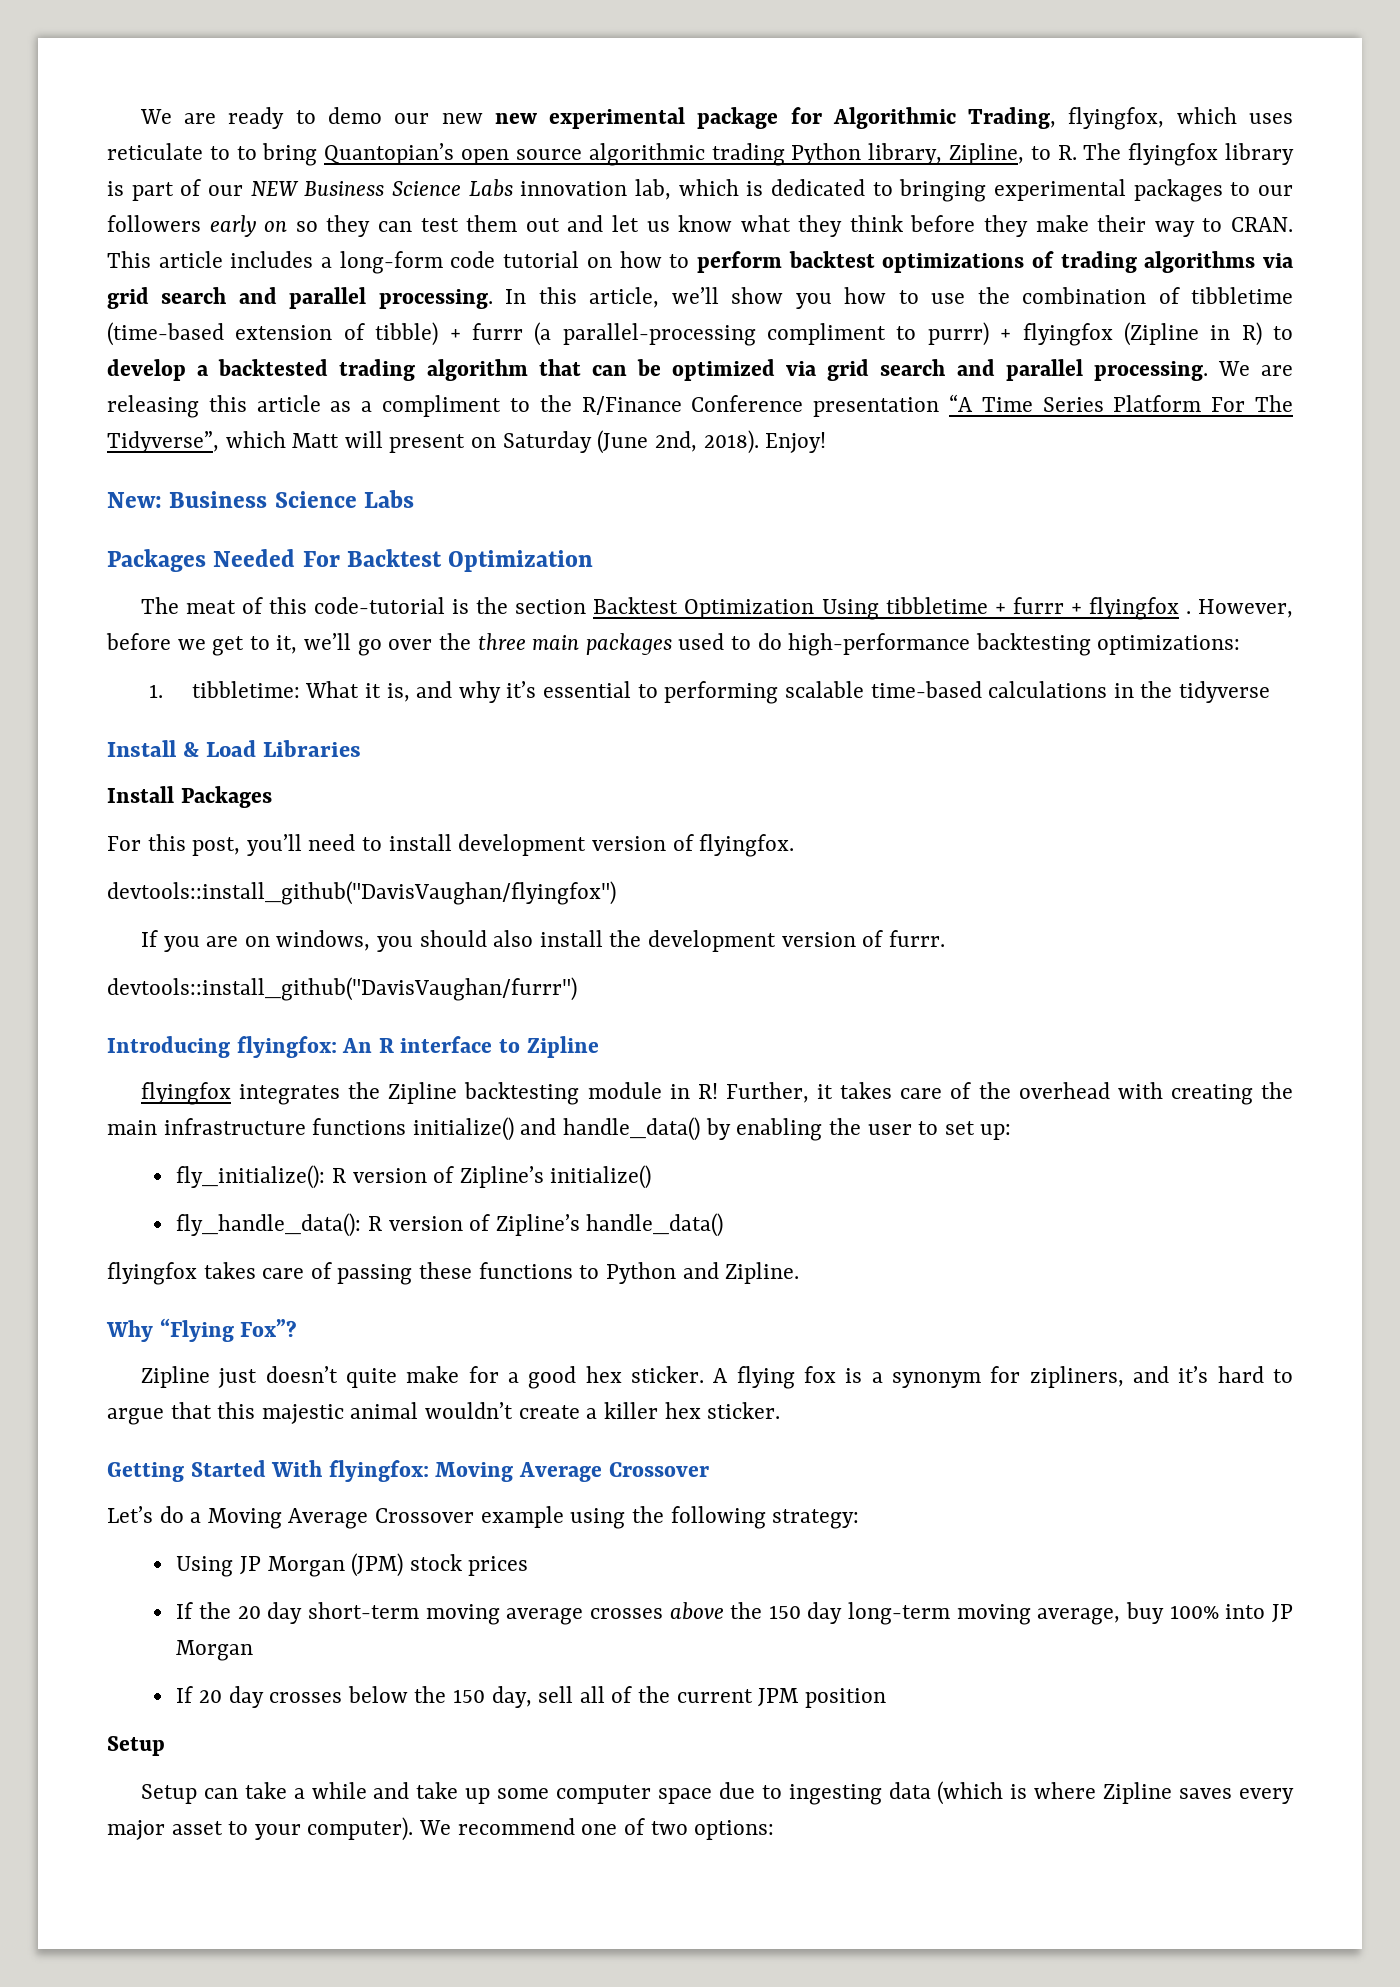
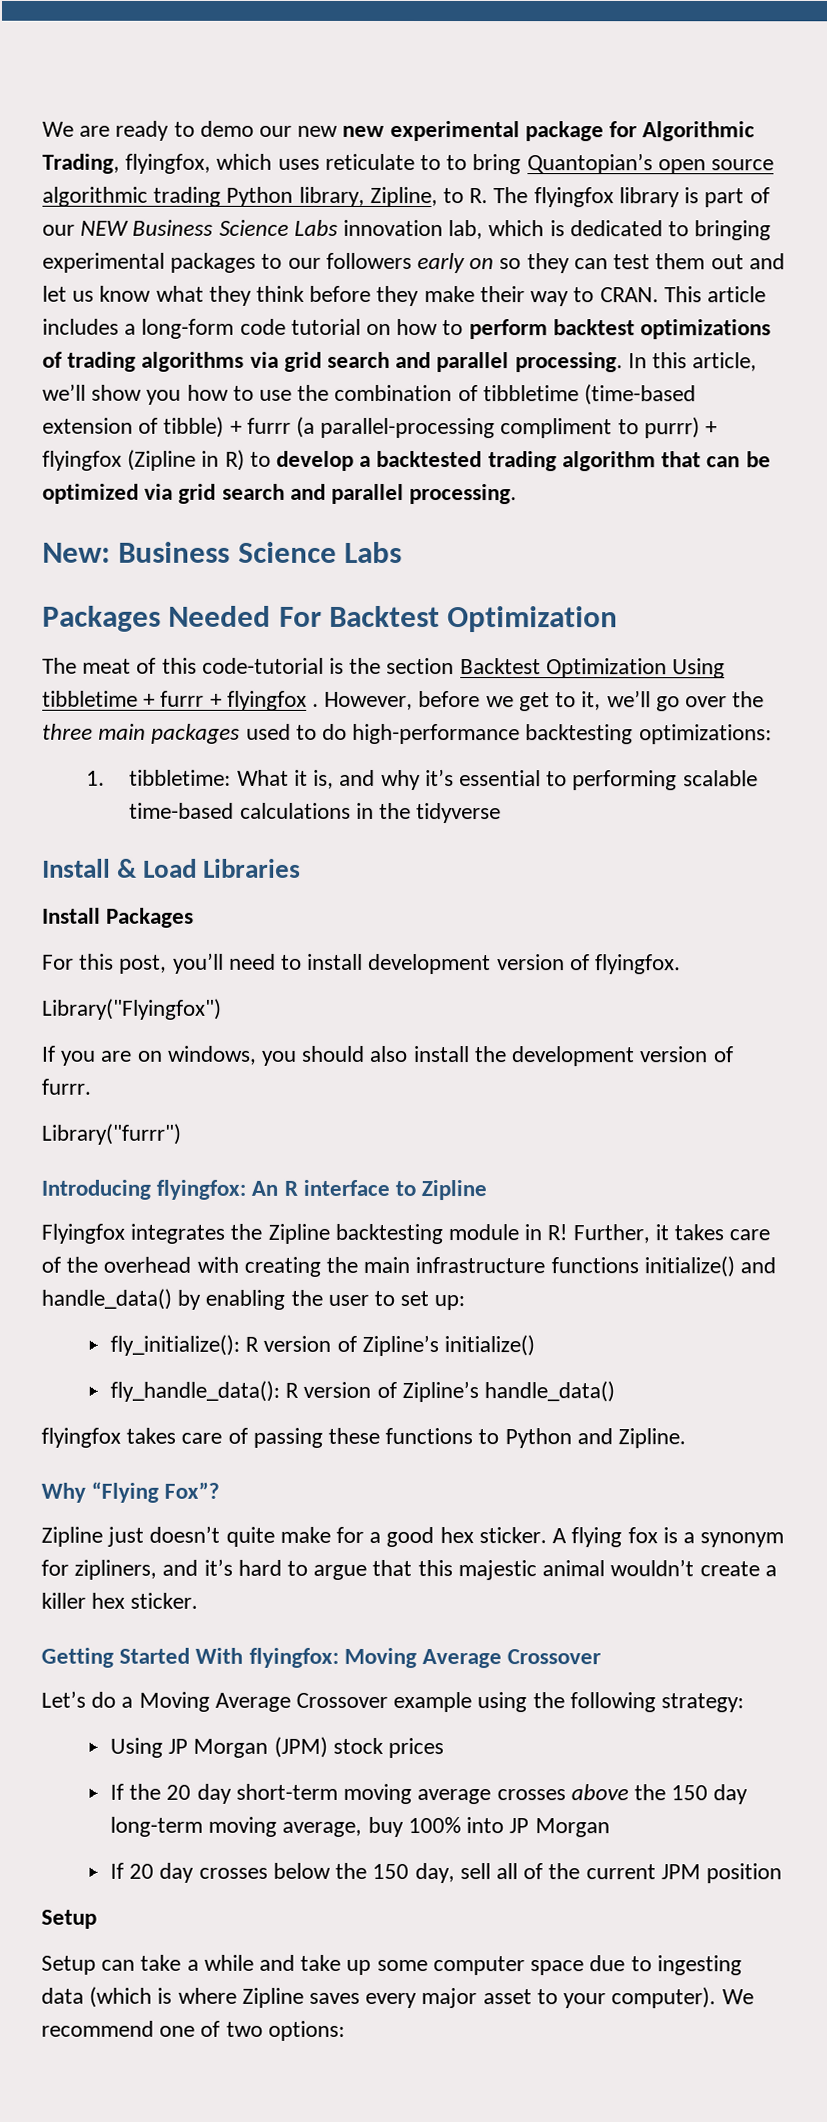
[1217,361,1293,376] [107,394,1293,418] [107,430,827,454] We are releasing this article as a compliment to the R/Finance Conference presentation “A Time Series Platform For The Tidyverse”, which Matt will present on Saturday (June 2nd, 2018). Enjoy! -> (518, 494) none
[107,881,616,905] devtools::install_github("DavisVaughan/flyingfox") -> [42,998,222,1020] Library("Flyingfox")
[107,977,577,1001] devtools::install_github("DavisVaughan/furrr") -> [41,1123,181,1145] Library("furrr")
[140,1082,231,1105] flyingfox -> [41,1223,125,1244] Flyingfox

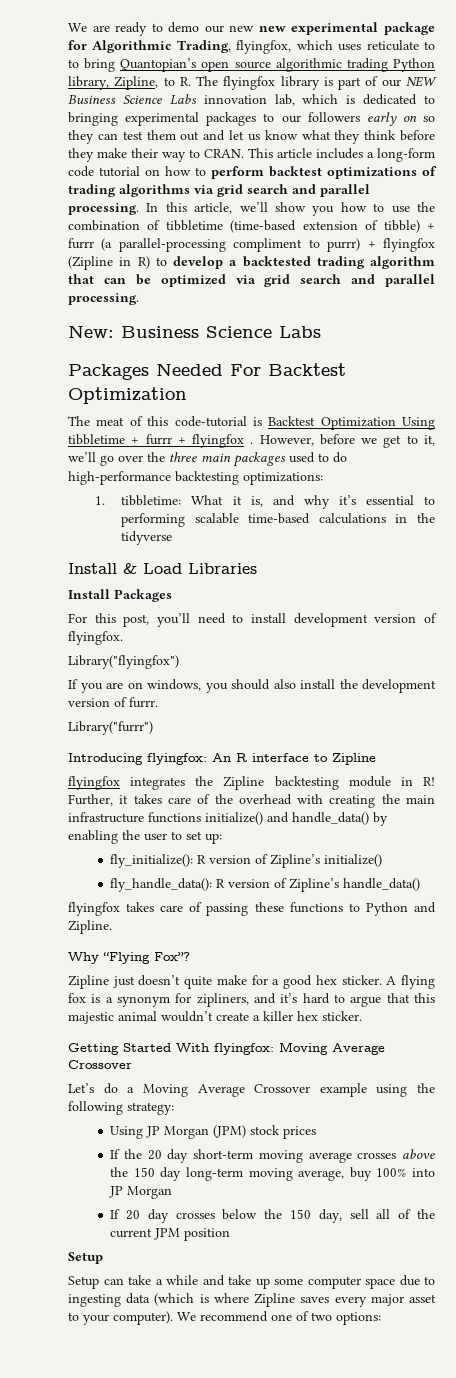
[349,657,455,675] the section -> (262, 421) none
[42,998,222,1020] Library("Flyingfox") -> [68,655,179,669] Library("flyingfox")
[41,1223,125,1244] Flyingfox -> [68,776,120,790] flyingfox

